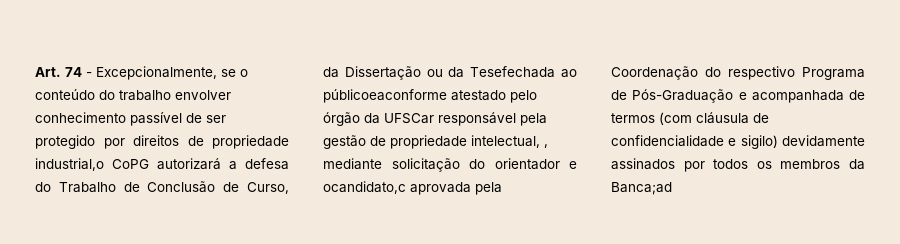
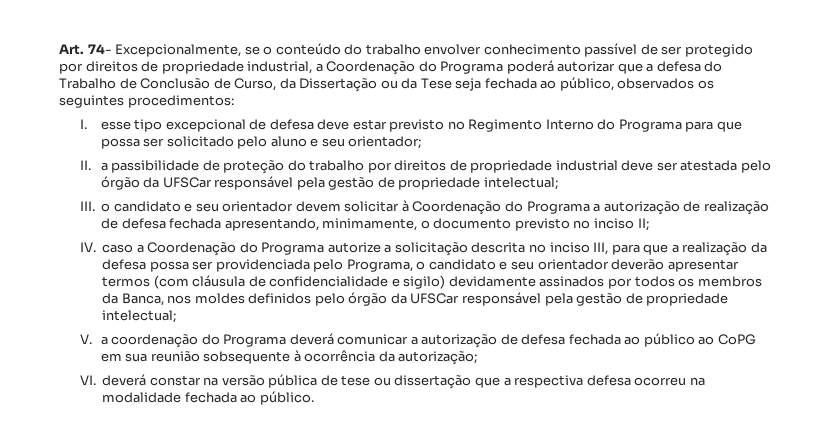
[65,67,92,77] 74 - -> [87,44,112,54] 74-
[35,158,221,171] industrial,o CoPG autorizará -> [247,60,643,75] industrial, a Coordenação do Programa poderá autorizar que
[470,66,577,78] [323,89,537,103] [323,112,547,126] [323,135,548,149] [323,158,577,172] [323,181,502,195] [611,66,865,80] [611,89,865,103] Tesefechada ao públicoeaconforme atestado pelo órgão da UFSCar responsável pela gestão de propriedade intelectual, , mediante solicitação do orientador e ocandidato,c aprovada pela Coordenação do respectivo Programa de Pós-Graduação e acompanhada de -> [420,77,714,91] [59,95,234,108] [79,119,742,132] [100,136,422,149] [79,160,771,174] [100,176,558,190] [79,200,769,215] [101,218,649,231] [79,242,767,256] [102,259,739,272] Tese seja fechada ao público, observados os seguintes procedimentos: // I. esse tipo excepcional de defesa deve estar previsto no Regimento Interno do Programa para que possa ser solicitado pelo aluno e seu orientador; // II. a passibilidade de proteção do trabalho por direitos de propriedade industrial deve ser atestada pelo órgão da UFSCar responsável pela gestão de propriedade intelectual; // III. o candidato e seu orientador devem solicitar à Coordenação do Programa a autorização de realização de defesa fechada apresentando, minimamente, o documento previsto no inciso II; // IV. caso a Coordenação do Programa autorize a solicitação descrita no inciso III, para que a realização da defesa possa ser providenciada pelo Programa, o candidato e seu orientador deverão apresentar
[611,182,672,195] Banca;ad -> [121,292,729,306] [102,310,177,323] [79,333,756,348] [100,350,478,365] [79,374,705,389] [102,391,314,405] Banca, nos moldes definidos pelo órgão da UFSCar responsável pela gestão de propriedade intelectual; // V. a coordenação do Programa deverá comunicar a autorização de defesa fechada ao público ao CoPG em sua reunião sobsequente à ocorrência da autorização; // VI. deverá constar na versão pública de tese ou dissertação que a respectiva defesa ocorreu na modalidade fechada ao público.

